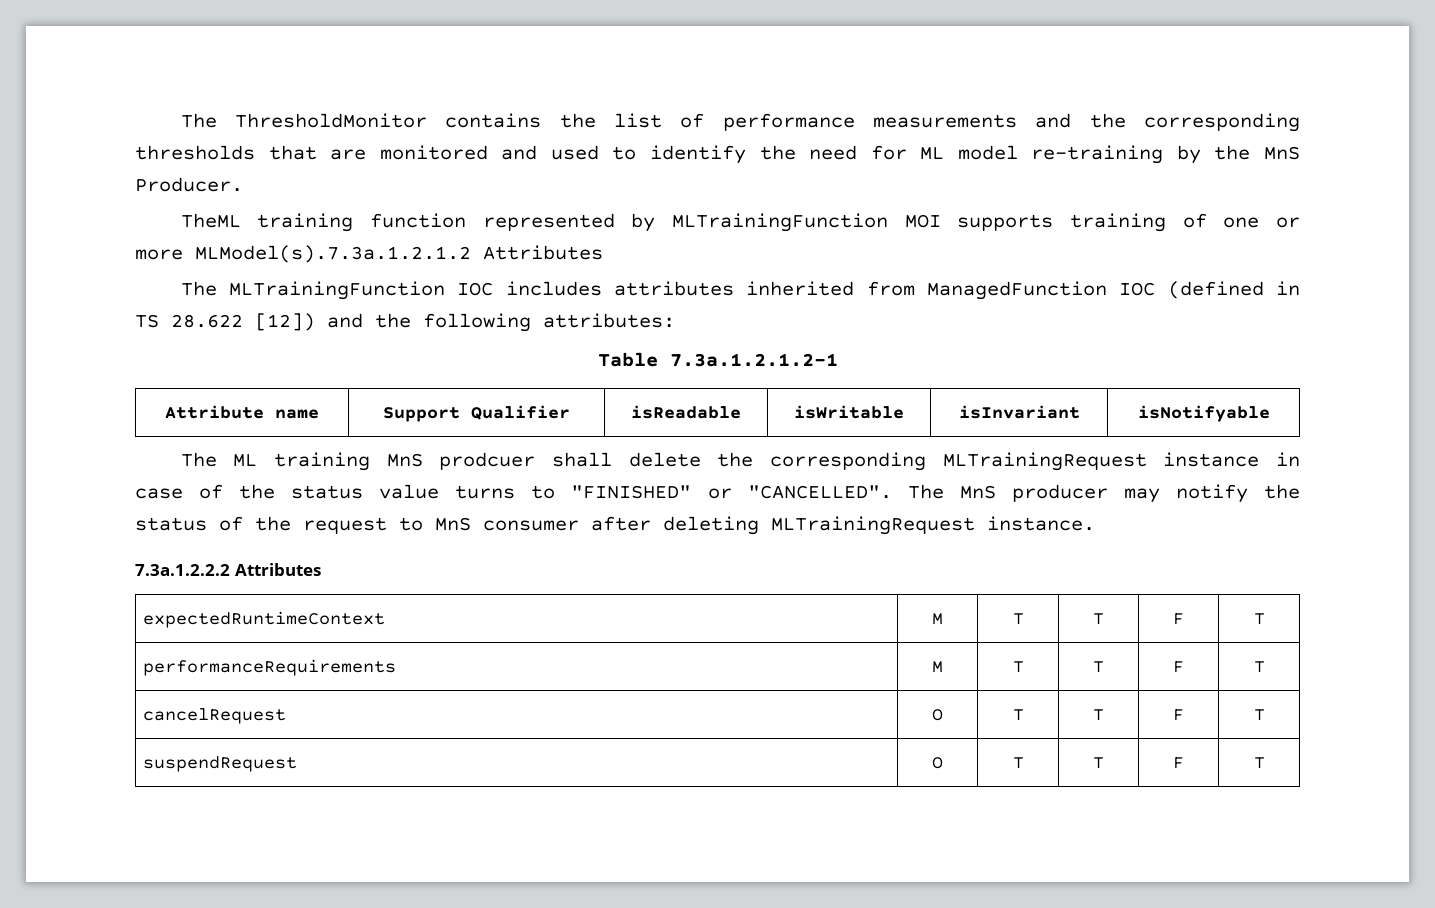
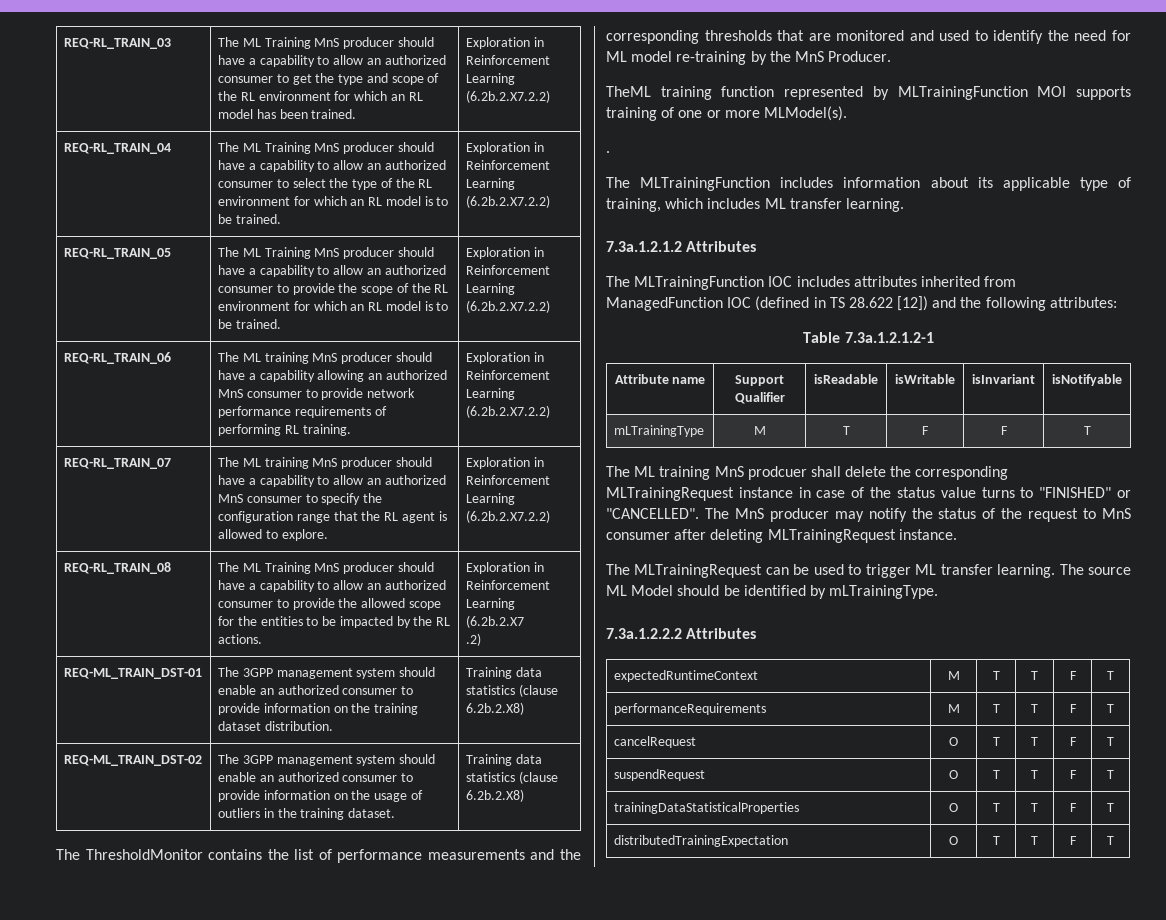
(180, 120) none -> [63,38,171,49] [217,37,434,49] [217,55,446,67] [217,73,440,85] [217,91,423,101] [217,109,357,119] [465,37,544,49] [465,55,550,65] [465,73,515,85] [465,90,550,103] [63,143,171,154] [217,142,434,154] [217,160,446,172] [217,178,433,190] [217,196,449,206] [217,214,281,224] [465,142,544,154] [465,160,550,170] [465,178,515,190] [465,195,550,208] [63,248,171,259] [217,247,434,259] [217,265,446,277] [217,283,449,295] [217,301,449,311] [217,319,281,329] [465,247,544,259] [465,265,550,275] [465,283,515,295] [465,300,550,313] [63,352,171,364] [217,352,432,364] [217,370,447,382] [217,388,416,400] [217,406,387,418] [217,424,351,436] [465,352,544,364] [465,370,550,380] [465,388,515,400] [465,405,550,418] [63,458,171,469] [217,457,432,469] [217,475,446,487] [217,493,383,505] [217,511,447,523] [217,529,328,541] [465,457,544,469] [465,475,550,485] [465,493,515,505] [465,510,550,523] [63,562,171,574] [217,562,434,574] [217,580,446,592] [217,598,441,610] [217,616,451,628] [217,634,262,644] [465,562,544,574] [465,580,550,590] [465,598,515,610] [465,615,524,628] [465,633,481,646] [63,668,202,679] [217,667,436,679] [217,685,414,695] [217,703,419,715] [217,721,333,731] [465,667,542,679] [465,684,558,697] [465,702,524,715] [63,755,202,766] [217,754,436,766] [217,772,414,782] [217,790,423,802] [217,808,396,820] [465,754,542,766] [465,771,558,784] [465,789,524,802] REQ-RL_TRAIN_03 | The ML Training MnS producer should have a capability to allow an authorized consumer to get the type and scope of the RL environment for which an RL model has been trained. | Exploration in Reinforcement Learning (6.2b.2.X7.2.2) // REQ-RL_TRAIN_04 | The ML Training MnS producer should have a capability to allow an authorized consumer to select the type of the RL environment for which an RL model is to be trained. | Exploration in Reinforcement Learning (6.2b.2.X7.2.2) // REQ-RL_TRAIN_05 | The ML Training MnS producer should have a capability to allow an authorized consumer to provide the scope of the RL environment for which an RL model is to be trained. | Exploration in Reinforcement Learning (6.2b.2.X7.2.2) // REQ-RL_TRAIN_06 | The ML training MnS producer should have a capability allowing an authorized MnS consumer to provide network performance requirements of performing RL training. | Exploration in Reinforcement Learning (6.2b.2.X7.2.2) // REQ-RL_TRAIN_07 | The ML training MnS producer should have a capability to allow an authorized MnS consumer to specify the configuration range that the RL agent is allowed to explore. | Exploration in Reinforcement Learning (6.2b.2.X7.2.2) // REQ-RL_TRAIN_08 | The ML Training MnS producer should have a capability to allow an authorized consumer to provide the allowed scope for the entities to be impacted by the RL actions. | Exploration in Reinforcement Learning (6.2b.2.X7 // .2) // REQ-ML_TRAIN_DST-01 | The 3GPP management system should enable an authorized consumer to provide information on the training dataset distribution. | Training data statistics (clause 6.2b.2.X8) // REQ-ML_TRAIN_DST-02 | The 3GPP management system should enable an authorized consumer to provide information on the usage of outliers in the training dataset. | Training data statistics (clause 6.2b.2.X8) //
[195,245,471,263] MLModel(s).7.3a.1.2.1.2 -> [763,106,847,121] [606,151,610,153] [606,177,1131,191] [606,198,904,212] [606,241,682,252] MLModel(s). // . // The MLTrainingFunction includes information about its applicable type of training, which includes ML transfer learning. // 7.3a.1.2.1.2
(1270, 413) none -> [613,425,704,437] [753,426,766,435] [842,426,850,435] [922,426,929,435] [1000,426,1008,435] [1083,426,1091,435] // mLTrainingType | M | T | F | F | T
(1095, 523) none -> [606,564,1131,578] [606,585,939,599] // The MLTrainingRequest can be used to trigger ML transfer learning. The source ML Model should be identified by mLTrainingType.
(1265, 763) none -> [613,802,799,814] [949,803,958,812] [992,803,1000,812] [1031,803,1038,812] [1069,803,1077,812] [1107,803,1114,812] [613,835,788,847] [949,836,958,845] [992,836,1000,845] [1031,836,1038,845] [1069,836,1077,845] [1107,836,1114,845] // trainingDataStatisticalProperties | O | T | T | F | T // distributedTrainingExpectation | O | T | T | F | T

